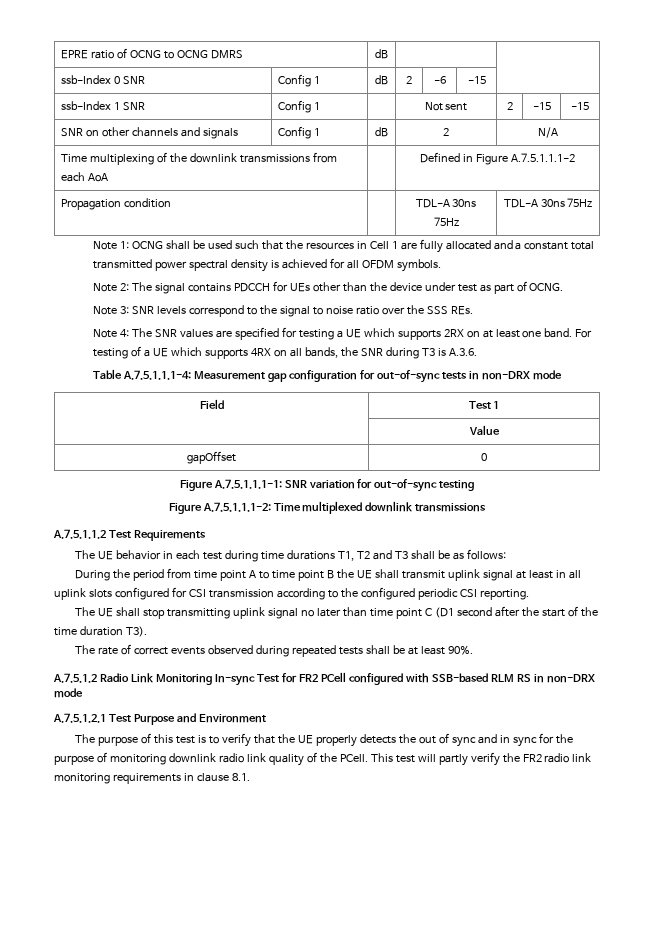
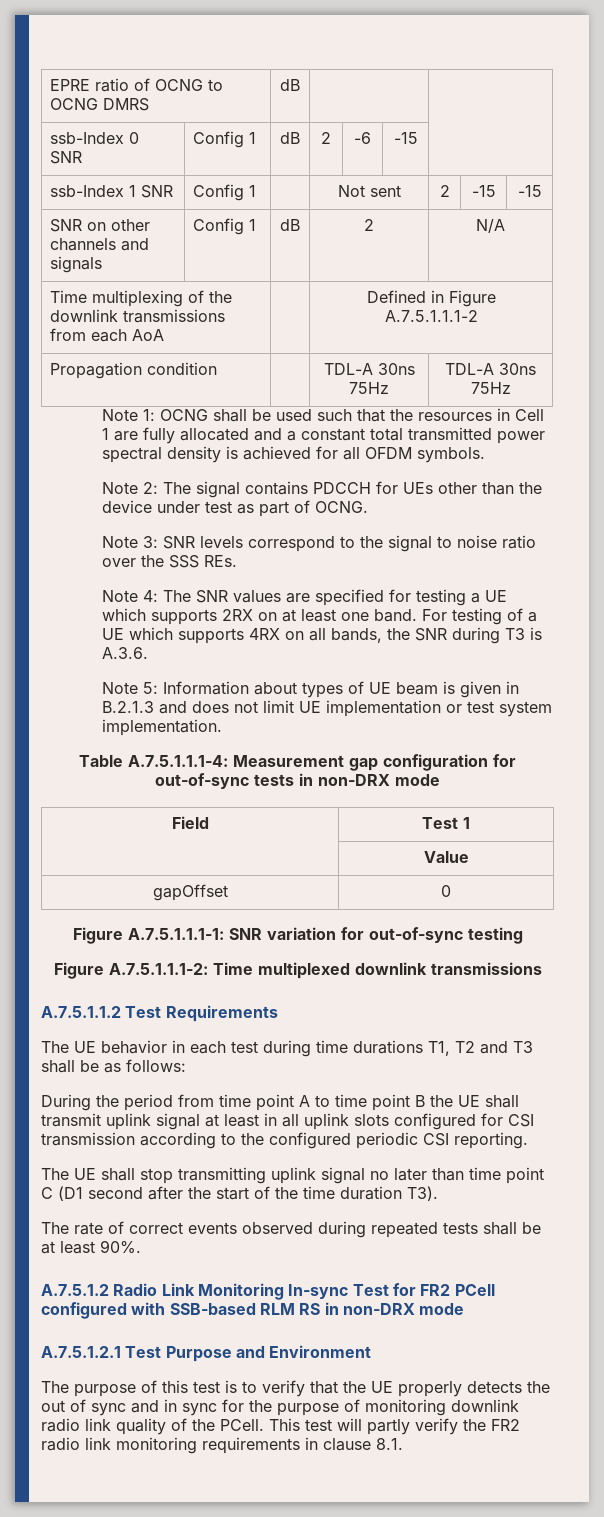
(477, 352) none -> [101,681,519,698] [101,700,552,717] [101,719,222,736] // Note 5: Information about types of UE beam is given in B.2.1.3 and does not limit UE implementation or test system implementation.

